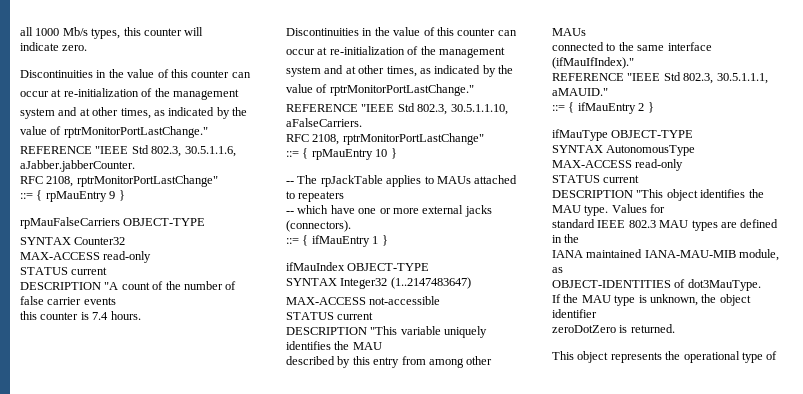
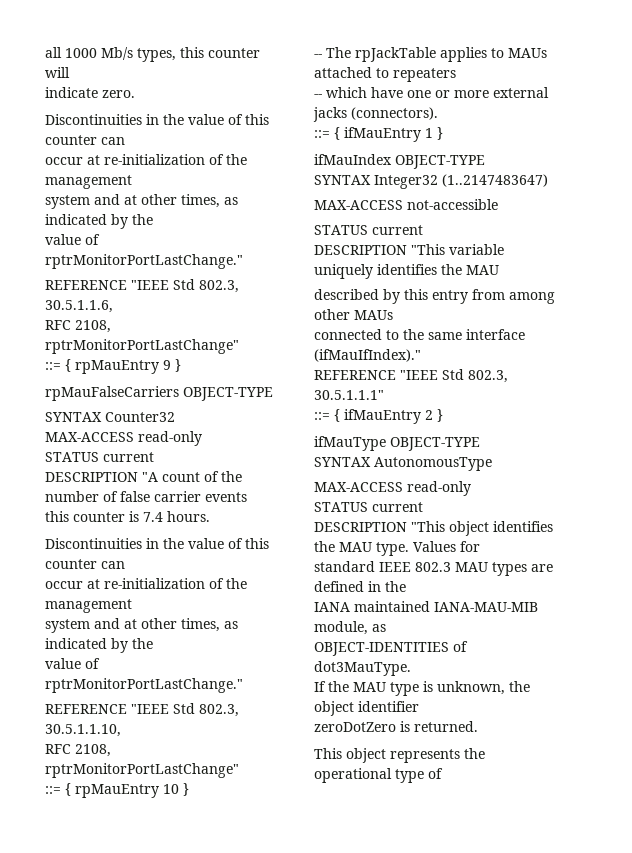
[20,160,135,172] aJabber.jabberCounter. -> (113, 306) none
[286,118,362,127] aFalseCarriers. -> (121, 730) none
[716,73,768,84] [552,88,608,96] 30.5.1.1.1, aMAUID." -> [314,390,384,400] 30.5.1.1.1"

